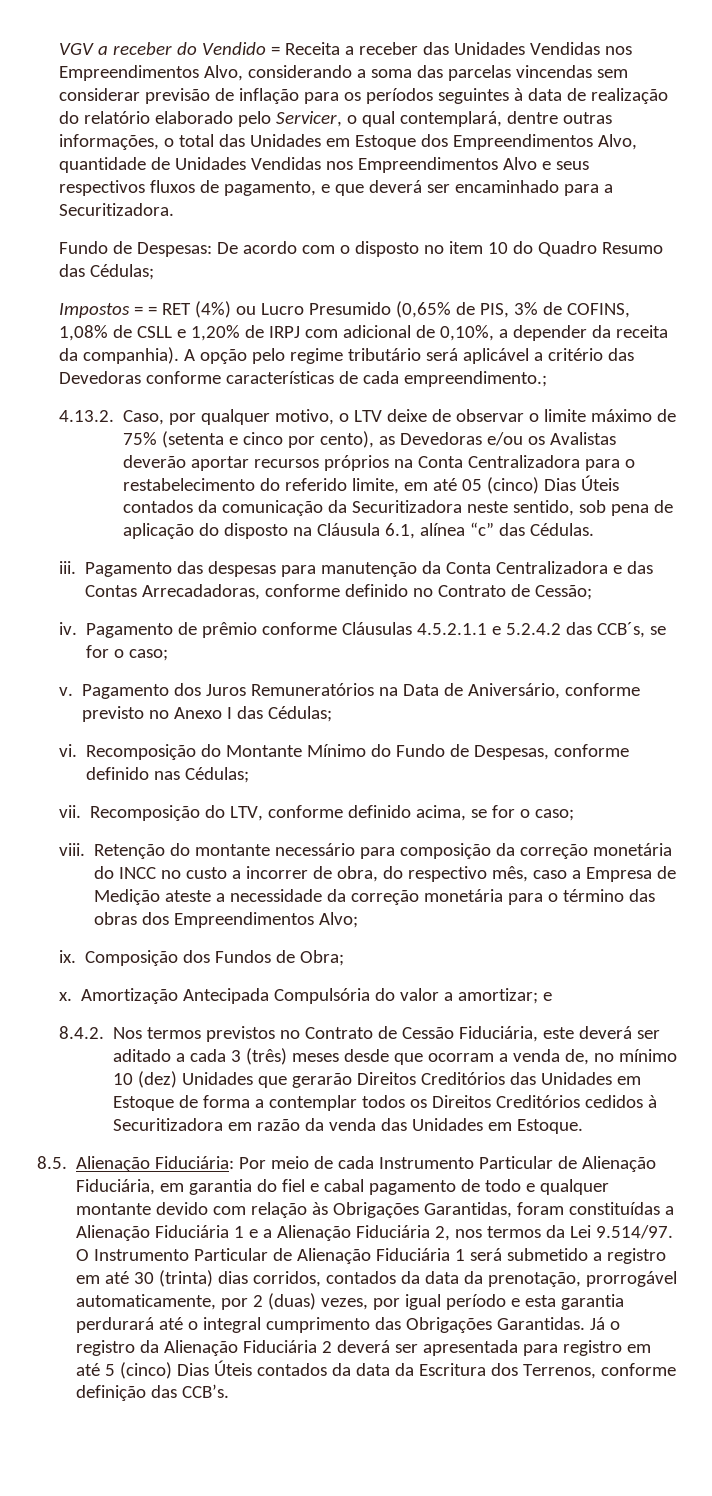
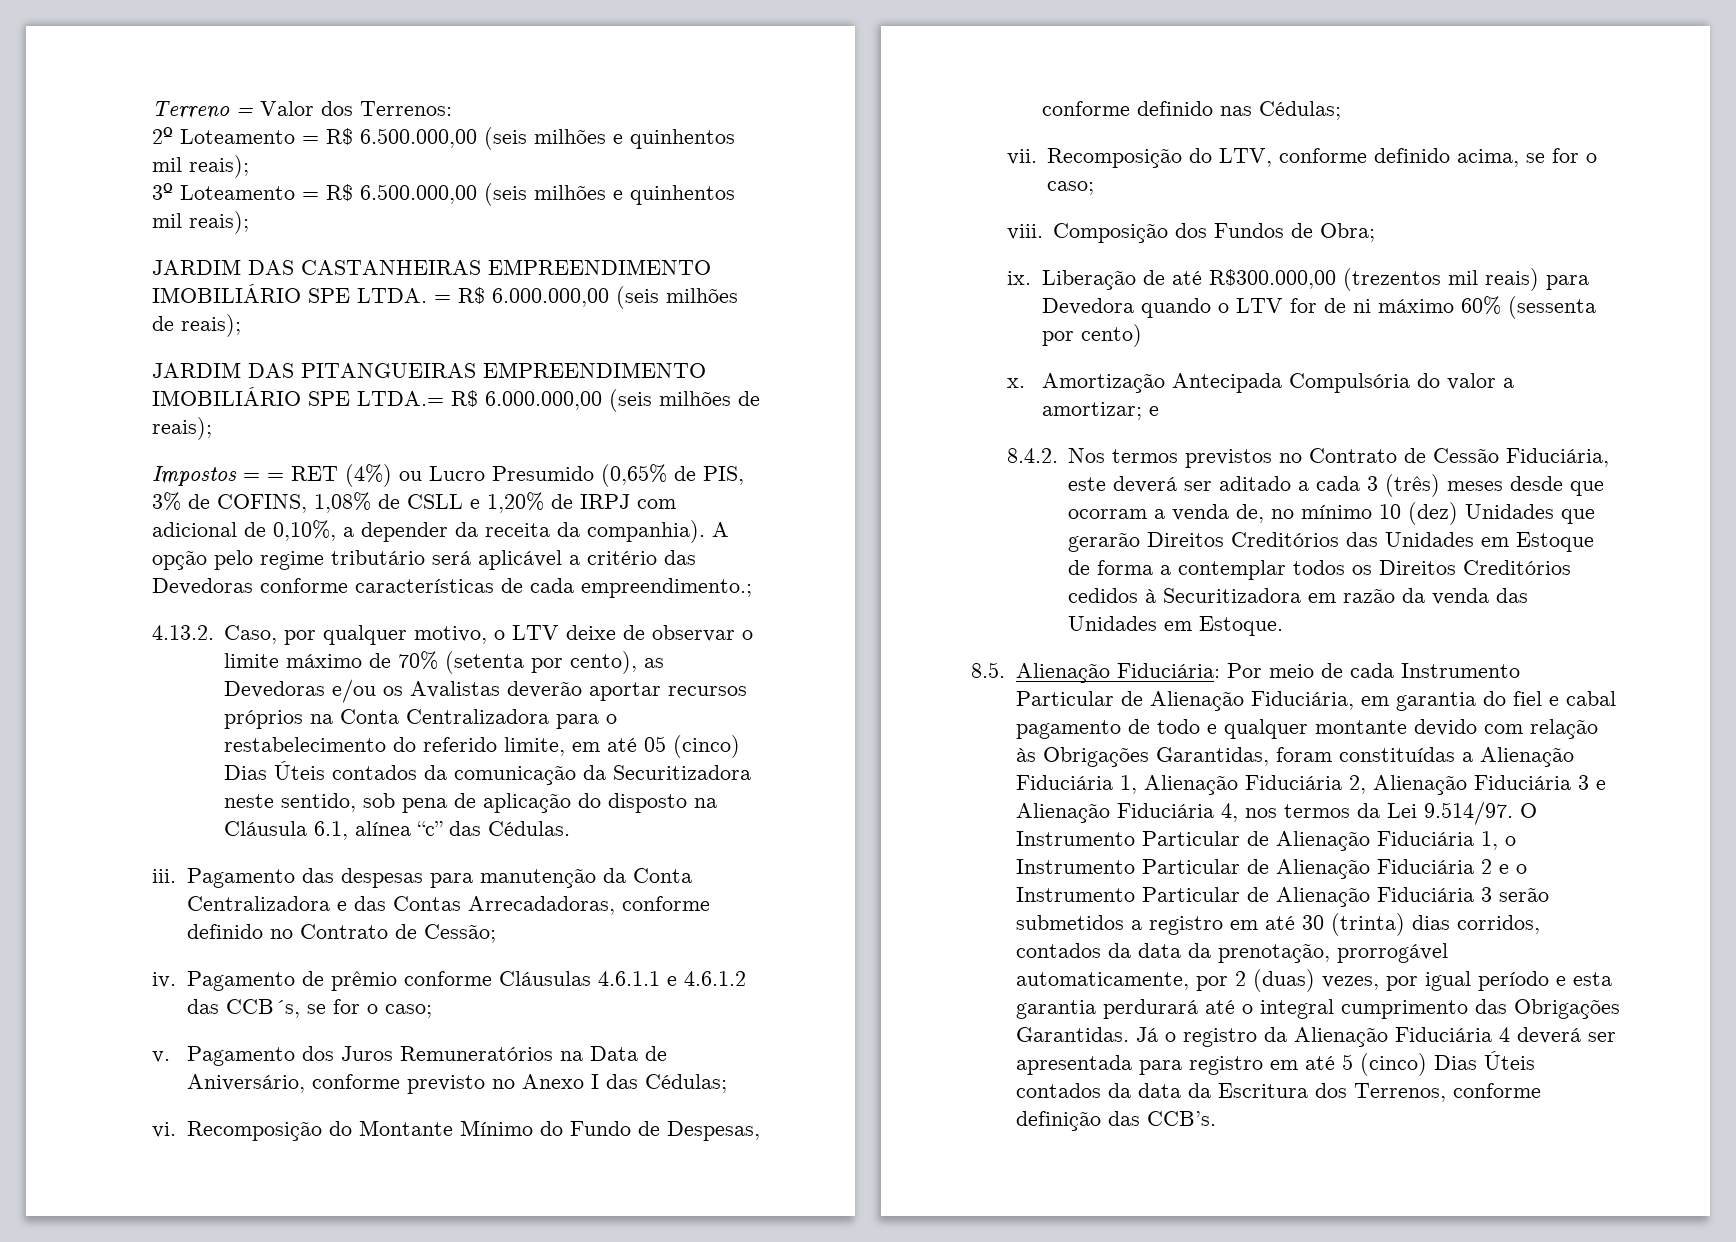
[59,42,633,55] [59,65,629,81] [59,88,669,104] [59,111,613,127] [59,134,638,150] [59,157,590,173] [59,180,614,196] [59,203,175,216] [59,241,664,257] [59,264,155,280] VGV a receber do Vendido = Receita a receber das Unidades Vendidas nos Empreendimentos Alvo, considerando a soma das parcelas vincendas sem considerar previsão de inflação para os períodos seguintes à data de realização do relatório elaborado pelo Servicer, o qual contemplará, dentre outras informações, o total das Unidades em Estoque dos Empreendimentos Alvo, quantidade de Unidades Vendidas nos Empreendimentos Alvo e seus respectivos fluxos de pagamento, e que deverá ser encaminhado para a Securitizadora. // Fundo de Despesas: De acordo com o disposto no item 10 do Quadro Resumo das Cédulas; -> [151,101,452,119] [151,127,735,150] [151,155,249,178] [151,183,735,206] [151,211,249,234] [151,259,711,275] [151,284,738,309] [151,314,241,337] [151,362,706,378] [151,387,760,412] [151,417,212,440] Terreno = Valor dos Terrenos: // 2º Loteamento = R$ 6.500.000,00 (seis milhões e quinhentos mil reais); // 3º Loteamento = R$ 6.500.000,00 (seis milhões e quinhentos mil reais); // JARDIM DAS CASTANHEIRAS EMPREENDIMENTO IMOBILIÁRIO SPE LTDA. = R$ 6.000.000,00 (seis milhões de reais); // JARDIM DAS PITANGUEIRAS EMPREENDIMENTO IMOBILIÁRIO SPE LTDA.= R$ 6.000.000,00 (seis milhões de reais);
[123,431,284,448] 75% (setenta e cinco -> [398,651,525,674] 70% (setenta
[417,623,562,635] 4.5.2.1.1 e 5.2.4.2 -> [598,971,747,986] 4.6.1.1 e 4.6.1.2
[94,843,673,859] [94,866,677,882] [94,889,656,905] [94,912,359,928] [59,950,77,963] Retenção do montante necessário para composição da correção monetária do INCC no custo a incorrer de obra, do respectivo mês, caso a Empresa de Medição ateste a necessidade da correção monetária para o término das obras dos Empreendimentos Alvo; // ix. -> (1043, 232) none
(345, 958) none -> [1006,268,1590,291] [1042,296,1597,319] [1042,324,1143,347] // ix. Liberação de até R$300.000,00 (trezentos mil reais) para Devedora quando o LTV for de ni máximo 60% (sessenta por cento)
[234,1225,451,1241] 1 e a Alienação Fiduciária 2, -> [1119,775,1606,795] [1015,803,1238,823] 1, Alienação Fiduciária 2, Alienação Fiduciária 3 e Alienação Fiduciária 4,
[455,1248,589,1261] 1 será submetido -> [1480,831,1516,850] [1015,859,1527,879] [1015,887,1549,907] [1015,915,1124,930] 1, o Instrumento Particular de Alienação Fiduciária 2 e o Instrumento Particular de Alienação Fiduciária 3 serão submetidos
[322,1341,333,1353] 2 -> [1498,1027,1510,1042] 4

